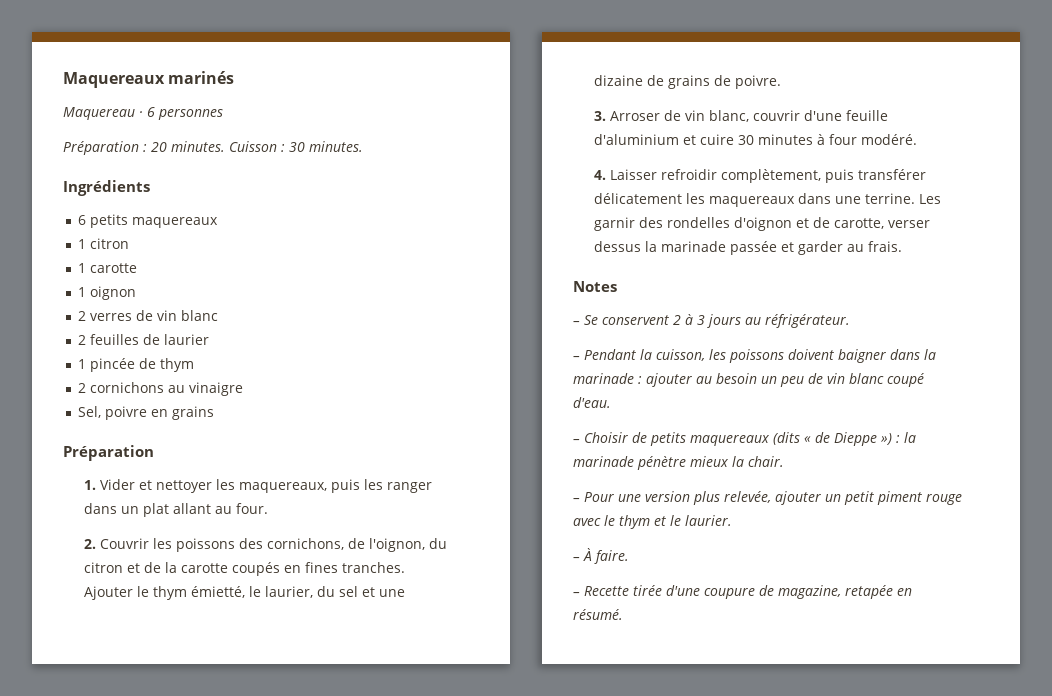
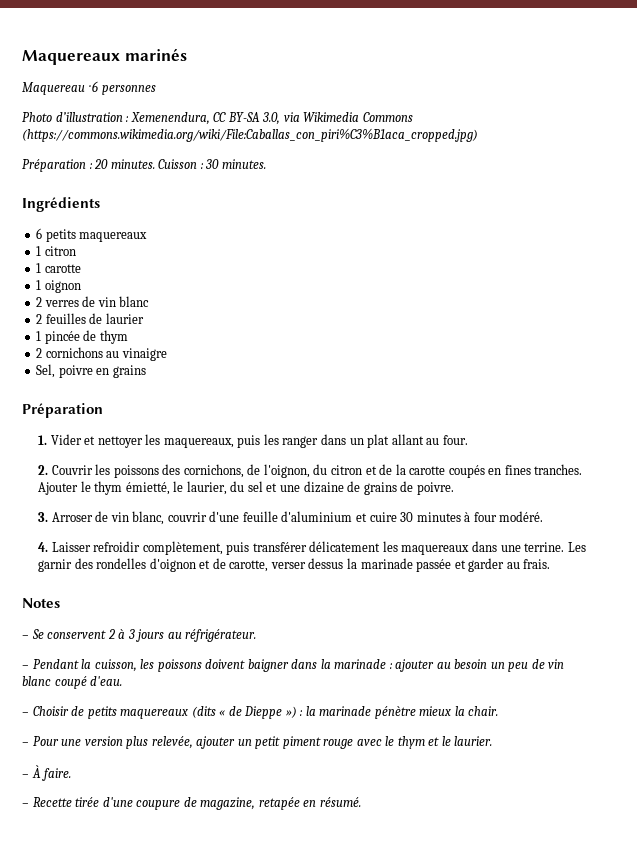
(223, 114) none -> [22,112,413,125] [22,128,478,142] // Photo d’illustration : Xemenendura, CC BY-SA 3.0, via Wikimedia Commons (https://commons.wikimedia.org/wiki/File:Caballas_con_piri%C3%B1aca_cropped.jpg)

